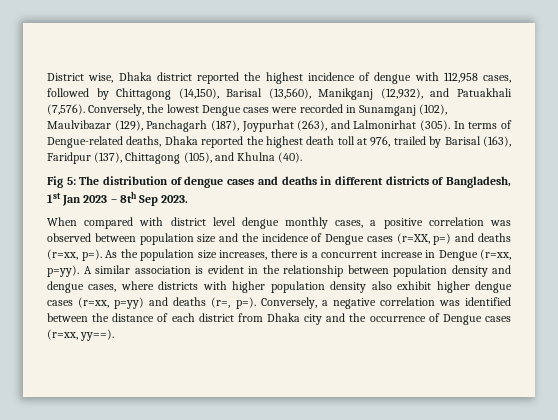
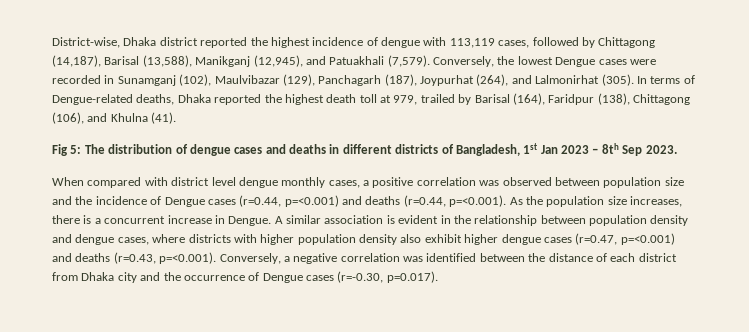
[47,73,114,83] District wise, -> [52,37,120,48] District-wise,
[443,72,478,83] 112,958 -> [449,38,495,48] 113,119
[178,88,423,100] (14,150), Barisal (13,560), Manikganj (12,932), -> [52,55,303,67] (14,187), Barisal (13,588), Manikganj (12,945),
[47,104,85,115] (7,576). -> [387,55,430,67] (7,579).
[297,120,328,131] (263), -> [476,74,509,86] (264),
[370,136,391,147] 976, -> [393,95,418,105] 979,
[482,136,511,147] [47,152,212,164] (163), Faridpur (137), Chittagong (105), -> [512,93,690,105] [52,112,84,124] (164), Faridpur (138), Chittagong (106),
[278,152,303,163] (40). -> [151,112,177,124] (41).
[396,233,512,245] [47,249,102,261] (r=XX, p=) and deaths (r=xx, p=). -> [239,195,507,207] (r=0.44, p=<0.001) and deaths (r=0.44, p=<0.001).
[438,249,511,261] [47,265,79,277] Dengue (r=xx, p=yy). -> [228,216,272,226] Dengue.
[78,297,256,309] (r=xx, p=yy) and deaths (r=, p=). -> [575,233,675,245] [52,252,217,264] (r=0.47, p=<0.001) and deaths (r=0.43, p=<0.001).
[47,329,115,341] (r=xx, yy==). -> [337,271,438,283] (r=-0.30, p=0.017).

